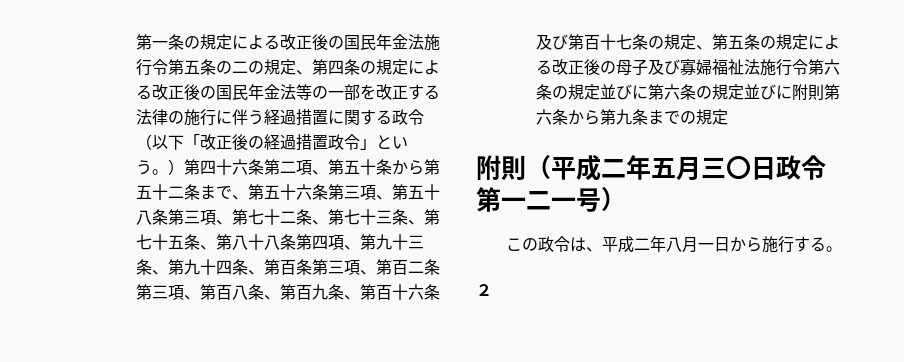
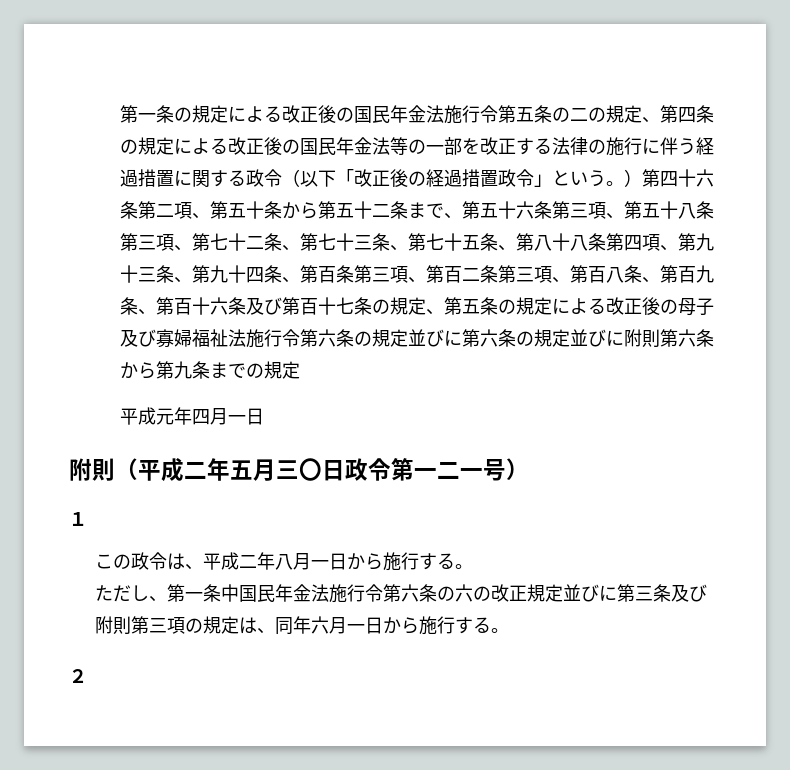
(729, 117) none -> [120,407,265,425] // 平成元年四月一日
(626, 199) none -> [69,512,87,526] // １
(843, 249) none -> [94,584,707,603] [94,616,509,635] // ただし、第一条中国民年金法施行令第六条の六の改正規定並びに第三条及び附則第三項の規定は、同年六月一日から施行する。

